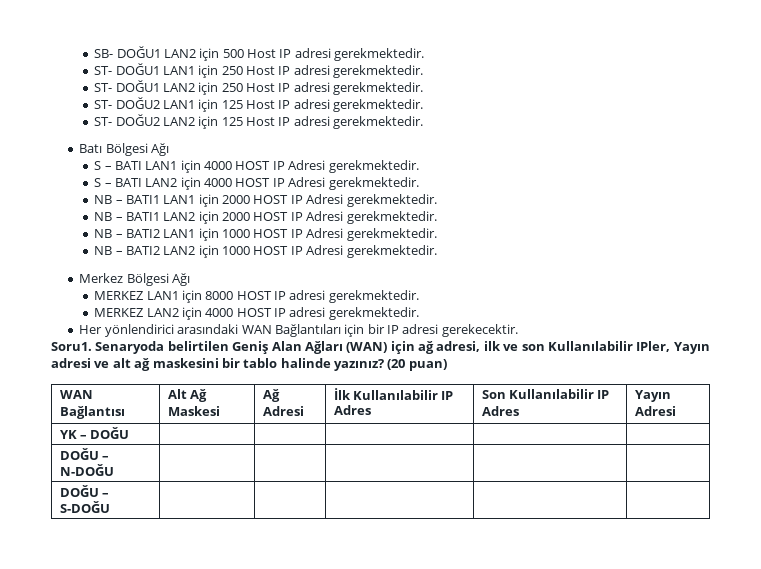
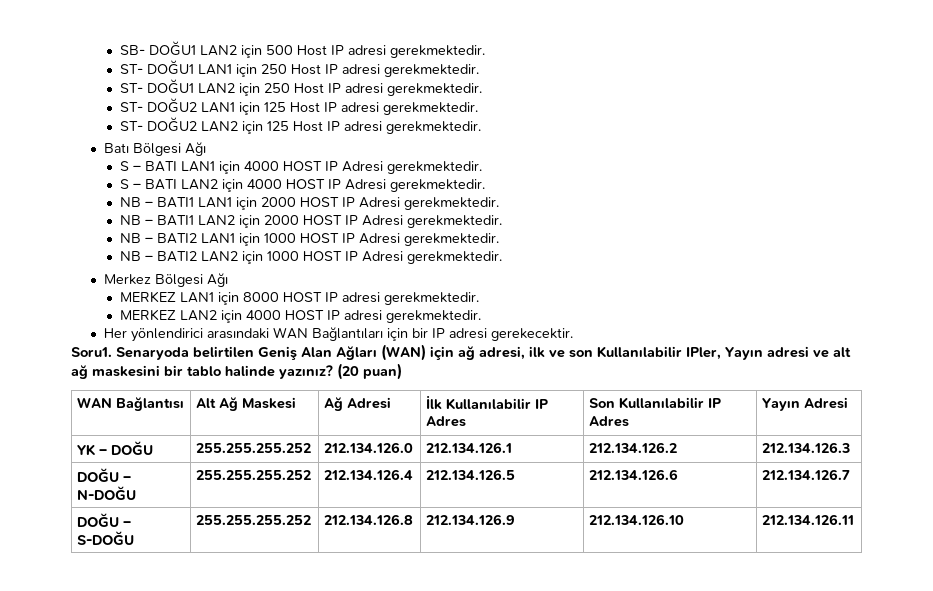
[59,448,110,460] [59,464,114,476] [59,485,110,497] [59,501,110,513] | | | | // DOĞU – N-DOĞU | | | | | // DOĞU – S-DOĞU | | | | | -> [195,443,311,453] [323,442,413,453] [425,442,512,453] [588,442,677,453] [761,442,850,453] [76,468,131,482] [76,486,136,500] [195,470,311,480] [323,469,413,480] [425,469,515,480] [588,469,678,480] [761,469,850,480] [76,513,131,527] [76,531,134,545] [195,515,311,525] [323,514,413,525] [425,514,515,525] [588,514,684,525] [761,514,854,525] 255.255.255.252 | 212.134.126.0 | 212.134.126.1 | 212.134.126.2 | 212.134.126.3 // DOĞU – N-DOĞU | 255.255.255.252 | 212.134.126.4 | 212.134.126.5 | 212.134.126.6 | 212.134.126.7 // DOĞU – S-DOĞU | 255.255.255.252 | 212.134.126.8 | 212.134.126.9 | 212.134.126.10 | 212.134.126.11

